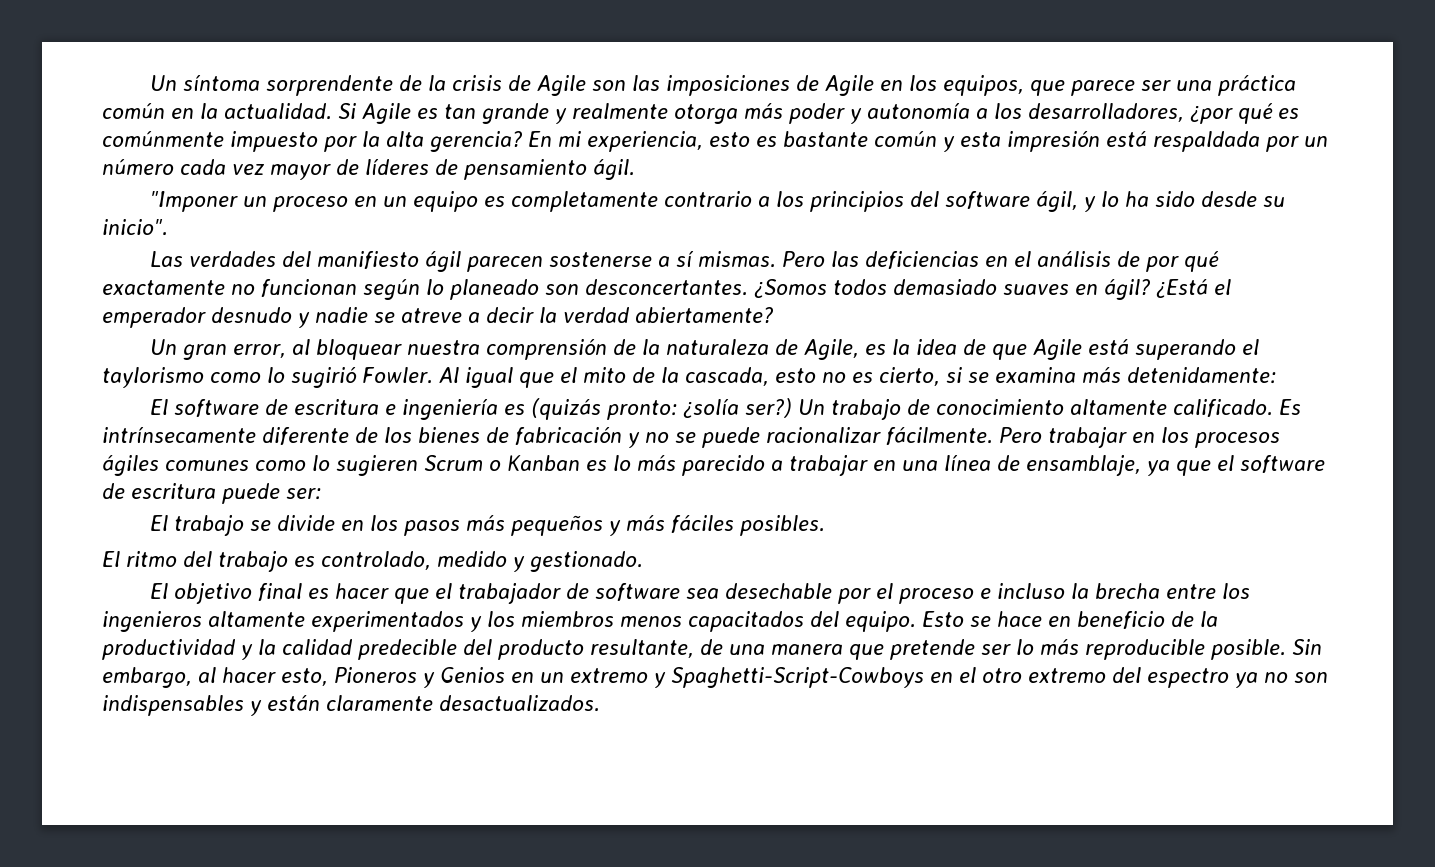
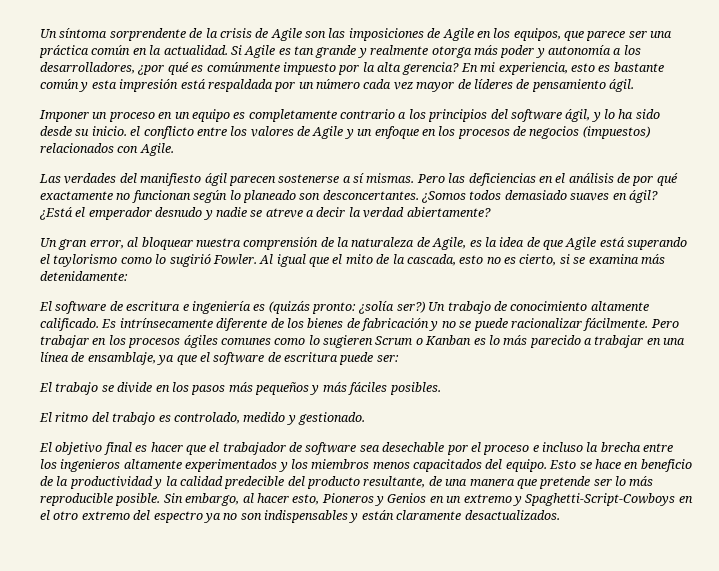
[150,191,239,212] "Imponer -> [39,110,89,122] Imponer
[102,219,168,236] inicio". -> [91,126,650,139] [40,143,174,156] inicio. el conflicto entre los valores de Agile y un enfoque en los procesos de negocios (impuestos) relacionados con Agile.

